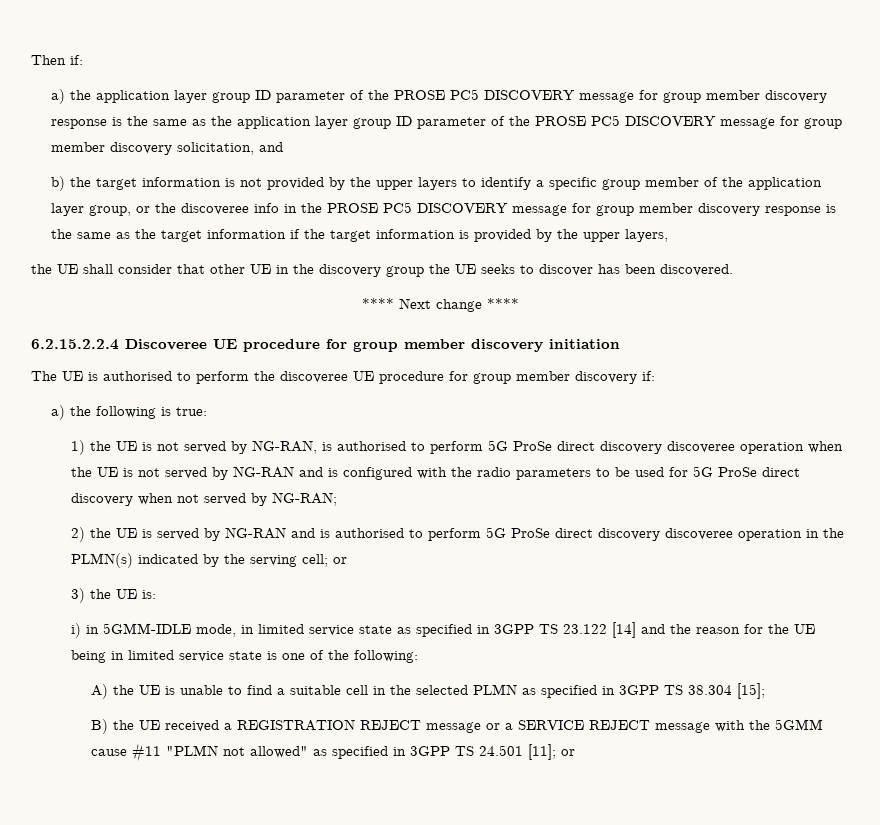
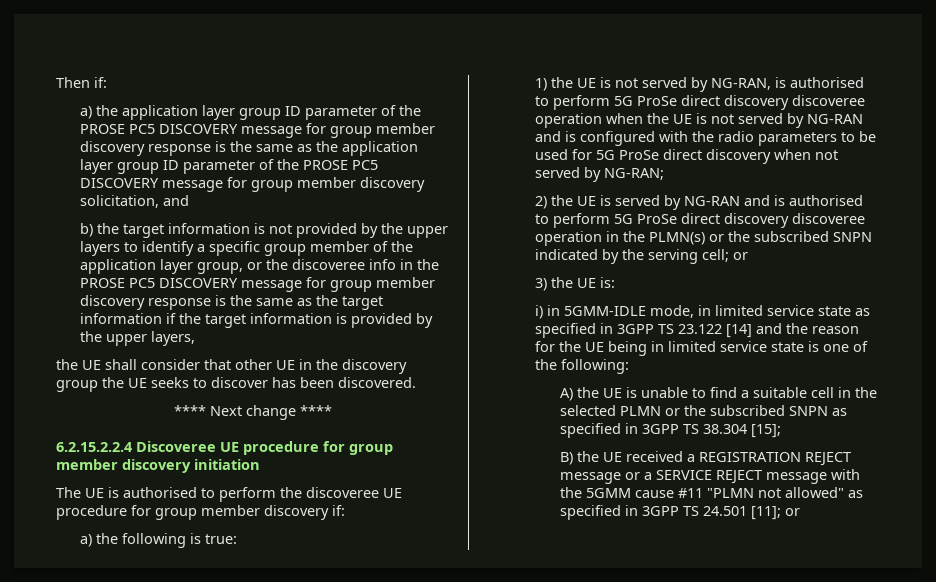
(133, 560) none -> [709,231,873,242] or the subscribed SNPN
(517, 689) none -> [664,405,828,416] or the subscribed SNPN

